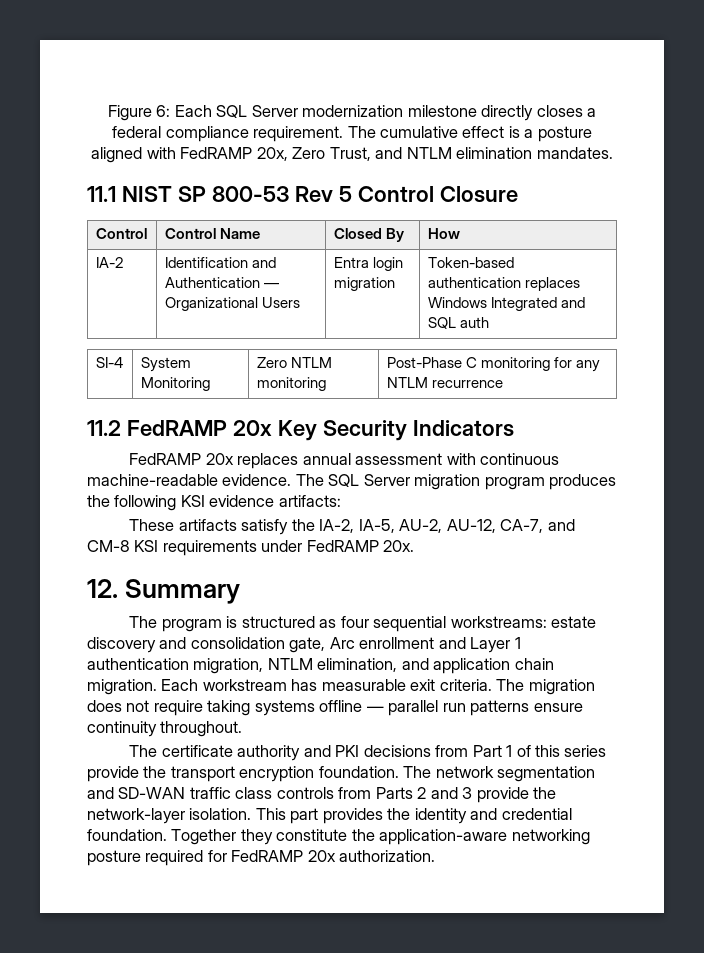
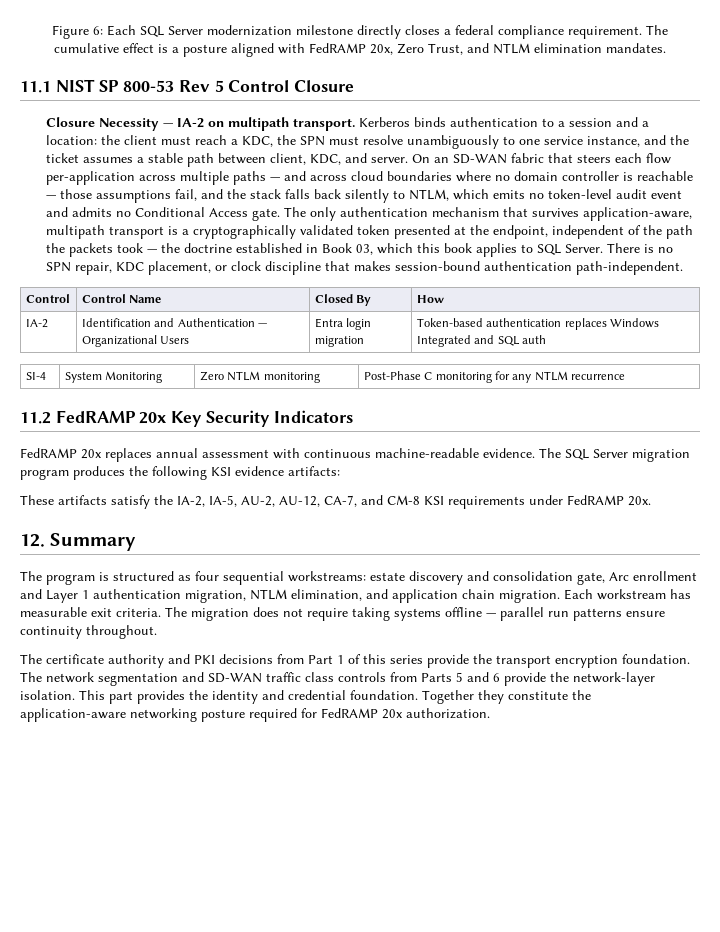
(518, 194) none -> [46,117,650,131] [46,135,690,149] [46,153,672,167] [46,171,694,185] [46,189,683,203] [46,207,693,221] [46,225,694,239] [46,243,674,257] [46,261,684,275] // Closure Necessity — IA-2 on multipath transport. Kerberos binds authentication to a session and a location: the client must reach a KDC, the SPN must resolve unambiguously to one service instance, and the ticket assumes a stable path between client, KDC, and server. On an SD-WAN fabric that steers each flow per-application across multiple paths — and across cloud boundaries where no domain controller is reachable — those assumptions fail, and the stack falls back silently to NTLM, which emits no token-level audit event and admits no Conditional Access gate. The only authentication mechanism that survives application-aware, multipath transport is a cryptographically validated token presented at the endpoint, independent of the path the packets took — the doctrine established in Book 03, which this book applies to SQL Server. There is no SPN repair, KDC placement, or clock discipline that makes session-bound authentication path-independent.
[417,787,473,799] 2 and 3 -> [456,672,500,682] 5 and 6

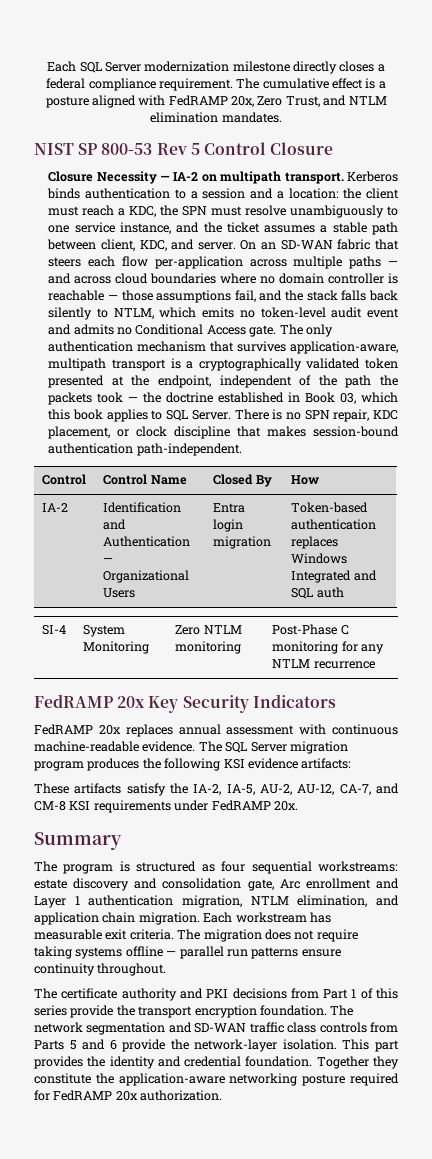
[52,25,103,39] Figure 6: -> (47, 66) none
[20,81,51,93] 11.1 -> (282, 117) none
[20,412,51,424] 11.2 -> (375, 665) none
[20,534,45,547] 12. -> (298, 806) none

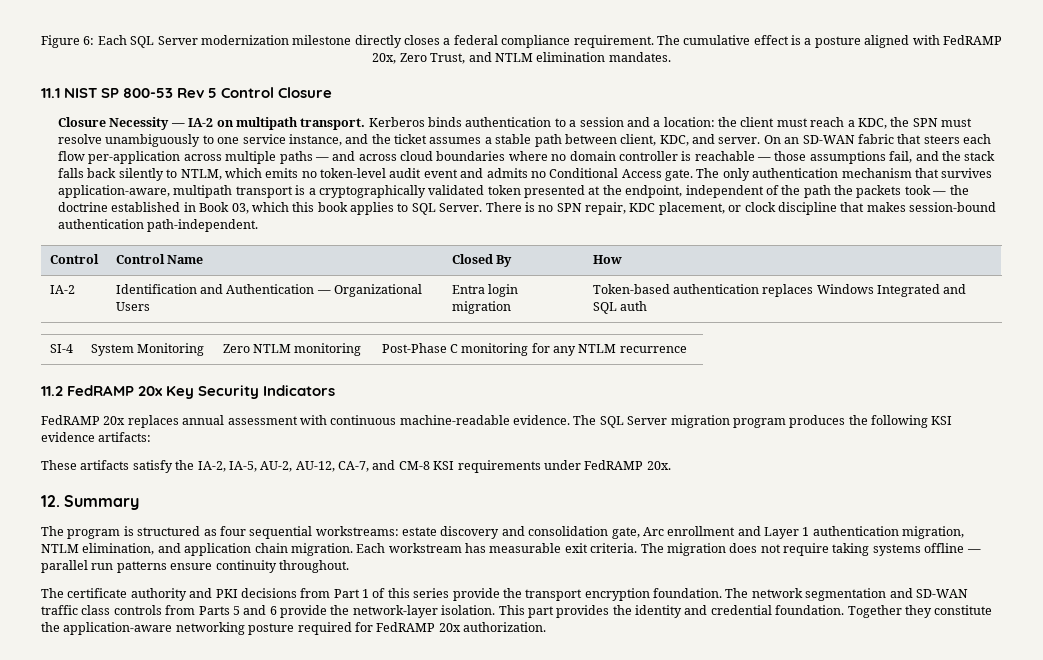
(47, 66) none -> [41,35,95,48] Figure 6:
(282, 117) none -> [41,88,60,98] 11.1
(375, 665) none -> [41,386,63,396] 11.2
(298, 806) none -> [41,495,60,507] 12.

